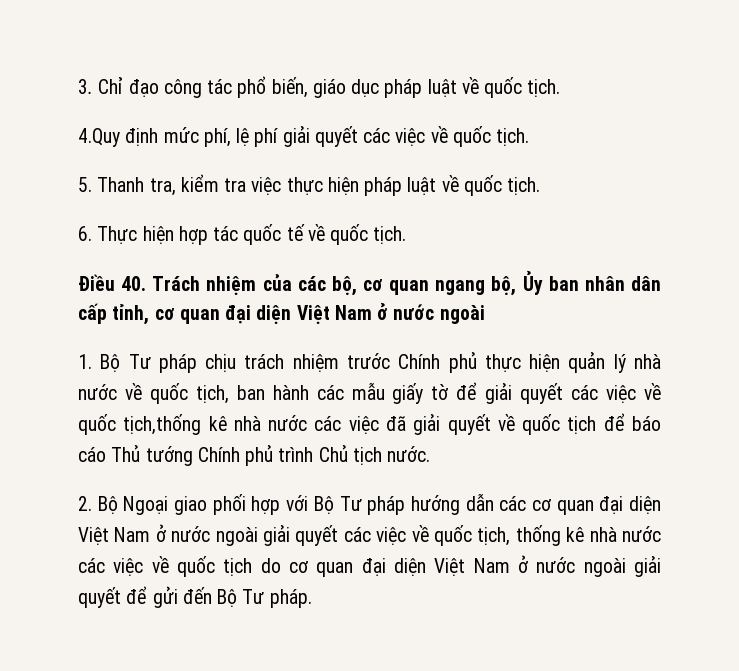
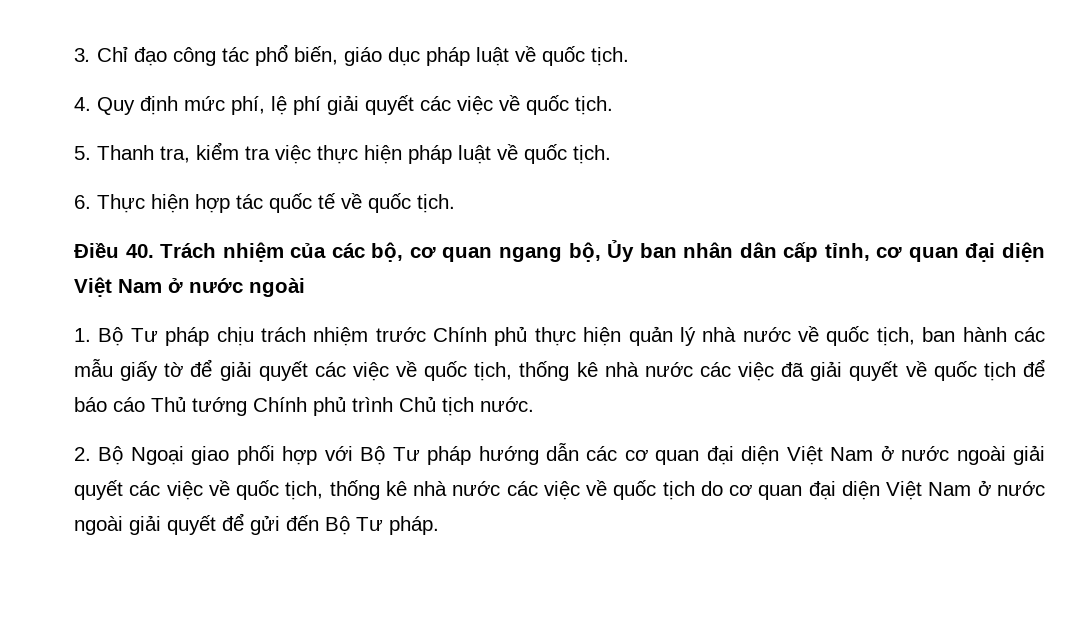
[78,128,120,147] 4.Quy -> [74,97,135,115] 4. Quy
[123,414,202,435] tịch,thống -> [474,361,570,381] tịch, thống

